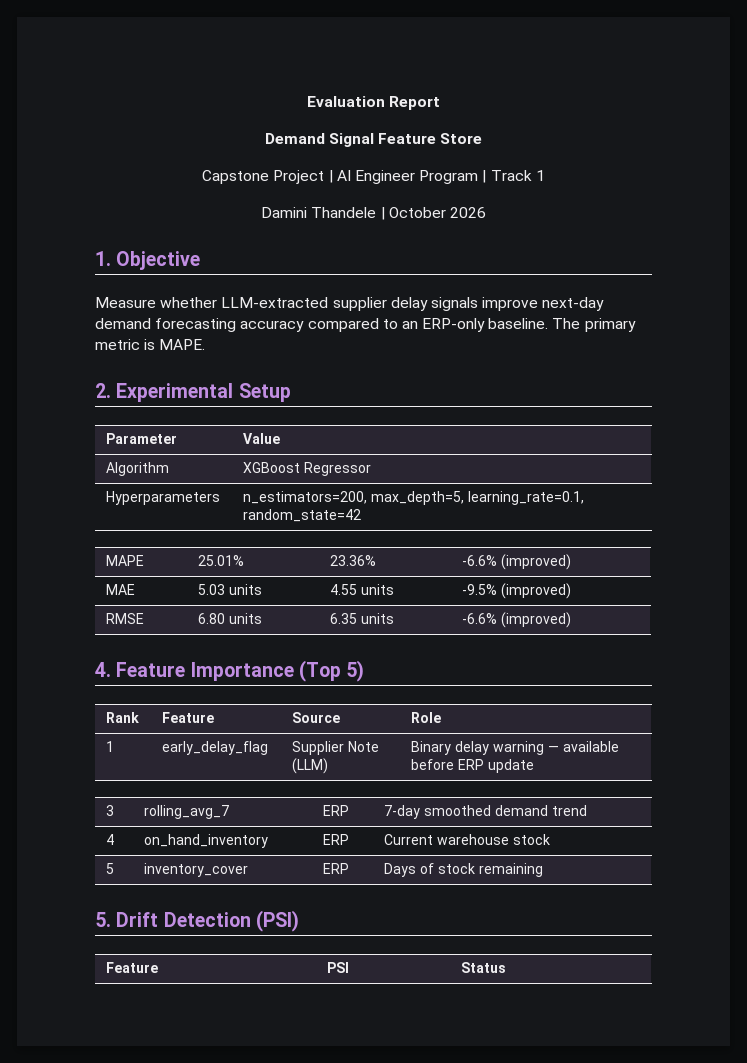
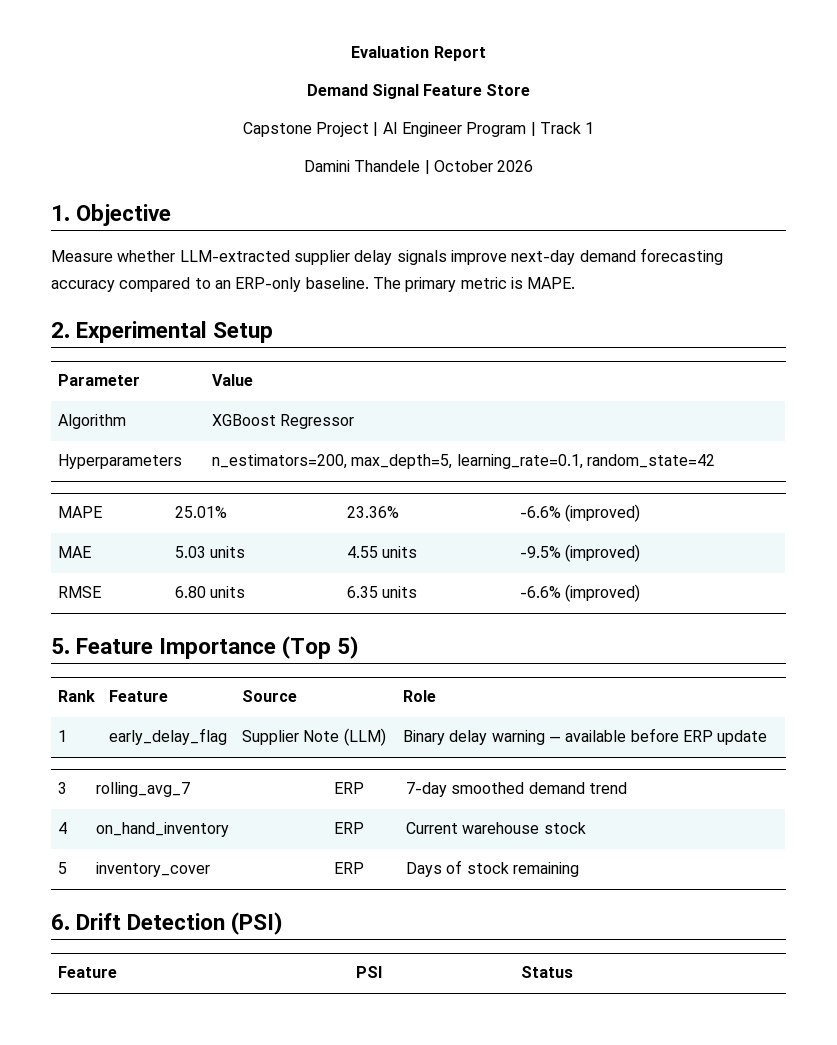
[95,662,111,677] 4. -> [51,638,70,654] 5.
[95,912,111,927] 5. -> [51,914,70,930] 6.

